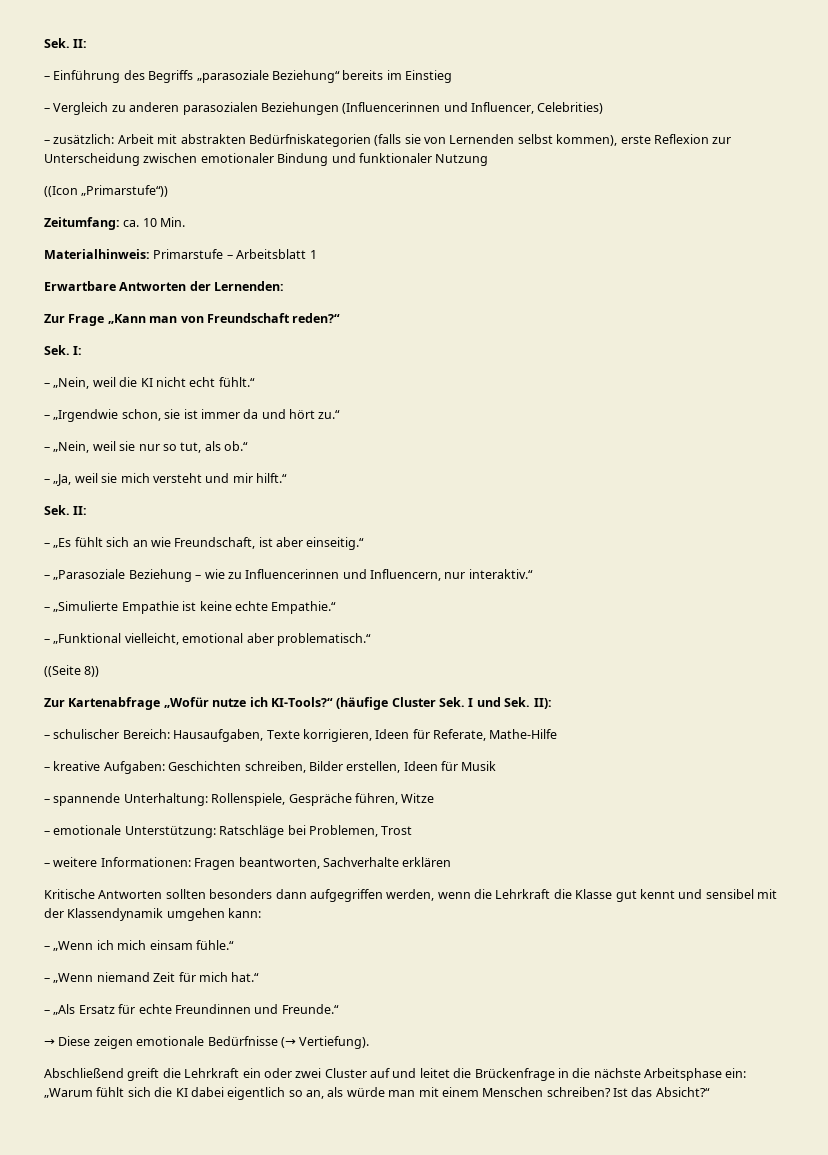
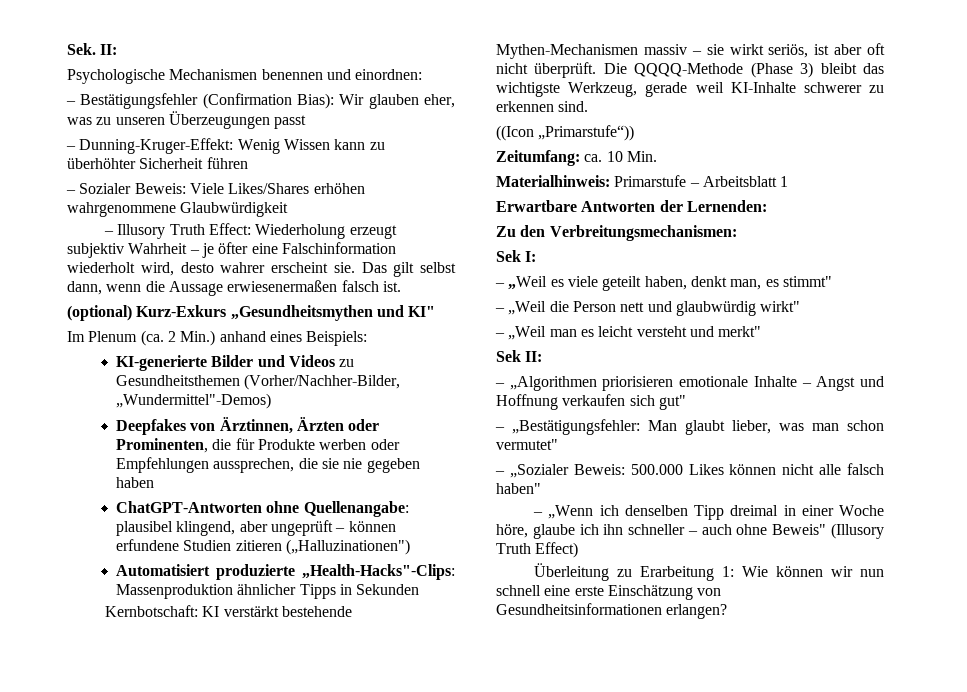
[44,38,88,48] [44,70,452,83] [44,102,604,115] [44,134,732,147] [44,153,489,166] Sek. II: // – Einführung des Begriffs „parasoziale Beziehung“ bereits im Einstieg // – Vergleich zu anderen parasozialen Beziehungen (Influencerinnen und Influencer, Celebrities) // – zusätzlich: Arbeit mit abstrakten Bedürfniskategorien (falls sie von Lernenden selbst kommen), erste Reflexion zur Unterscheidung zwischen emotionaler Bindung und funktionaler Nutzung -> [67,43,118,55] [67,69,423,84] [66,93,455,109] [67,111,307,129] [66,138,385,154] [67,157,248,169] [66,183,365,194] [67,202,289,217] [103,223,397,239] [67,242,396,258] [67,262,456,277] [67,280,401,296] [67,305,436,321] [67,330,368,346] [115,355,355,371] [115,374,401,390] [115,393,271,409] [115,417,380,435] [115,438,400,453] [115,457,420,473] [115,477,154,488] [115,501,409,517] [115,520,396,536] [115,539,410,555] [115,564,455,580] [115,584,420,599] [104,605,352,617] [496,43,885,59] [496,62,884,78] [496,82,885,97] [496,101,589,112] Sek. II: // Psychologische Mechanismen benennen und einordnen: // – Bestätigungsfehler (Confirmation Bias): Wir glauben eher, was zu unseren Überzeugungen passt // – Dunning-Kruger-Effekt: Wenig Wissen kann zu überhöhter Sicherheit führen // – Sozialer Beweis: Viele Likes/Shares erhöhen wahrgenommene Glaubwürdigkeit // – Illusory Truth Effect: Wiederholung erzeugt subjektiv Wahrheit – je öfter eine Falschinformation wiederholt wird, desto wahrer erscheint sie. Das gilt selbst dann, wenn die Aussage erwiesenermaßen falsch ist. // (optional) Kurz-Exkurs „Gesundheitsmythen und KI" // Im Plenum (ca. 2 Min.) anhand eines Beispiels: // KI-generierte Bilder und Videos zu Gesundheitsthemen (Vorher/Nachher-Bilder, „Wundermittel"-Demos) // Deepfakes von Ärztinnen, Ärzten oder Prominenten, die für Produkte werben oder Empfehlungen aussprechen, die sie nie gegeben haben // ChatGPT-Antworten ohne Quellenangabe: plausibel klingend, aber ungeprüft – können erfundene Studien zitieren („Halluzinationen") // Automatisiert produzierte „Health-Hacks"-Clips: Massenproduktion ähnlicher Tipps in Sekunden // Kernbotschaft: KI verstärkt bestehende Mythen-Mechanismen massiv – sie wirkt seriös, ist aber oft nicht überprüft. Die QQQQ-Methode (Phase 3) bleibt das wichtigste Werkzeug, gerade weil KI-Inhalte schwerer zu erkennen sind.
[44,313,341,326] [44,345,83,355] [44,377,255,389] [44,409,341,422] [44,441,248,453] [44,473,287,486] [44,505,88,515] [44,537,365,550] [44,569,533,582] [44,601,337,614] [44,633,371,646] [44,665,100,677] [44,697,552,710] [44,729,558,742] [44,761,497,774] [44,793,435,806] [44,825,413,838] [44,857,452,870] [44,889,777,902] [44,908,262,921] [44,940,234,951] [44,972,260,983] [44,1004,339,1015] [44,1036,370,1049] [44,1068,747,1081] [44,1087,710,1100] Zur Frage „Kann man von Freundschaft reden?“ // Sek. I: // – „Nein, weil die KI nicht echt fühlt.“ // – „Irgendwie schon, sie ist immer da und hört zu.“ // – „Nein, weil sie nur so tut, als ob.“ // – „Ja, weil sie mich versteht und mir hilft.“ // Sek. II: // – „Es fühlt sich an wie Freundschaft, ist aber einseitig.“ // – „Parasoziale Beziehung – wie zu Influencerinnen und Influencern, nur interaktiv.“ // – „Simulierte Empathie ist keine echte Empathie.“ // – „Funktional vielleicht, emotional aber problematisch.“ // ((Seite 8)) // Zur Kartenabfrage „Wofür nutze ich KI-Tools?“ (häufige Cluster Sek. I und Sek. II): // – schulischer Bereich: Hausaufgaben, Texte korrigieren, Ideen für Referate, Mathe-Hilfe // – kreative Aufgaben: Geschichten schreiben, Bilder erstellen, Ideen für Musik // – spannende Unterhaltung: Rollenspiele, Gespräche führen, Witze // – emotionale Unterstützung: Ratschläge bei Problemen, Trost // – weitere Informationen: Fragen beantworten, Sachverhalte erklären // Kritische Antworten sollten besonders dann aufgegriffen werden, wenn die Lehrkraft die Klasse gut kennt und sensibel mit der Klassendynamik umgehen kann: // – „Wenn ich mich einsam fühle.“ // – „Wenn niemand Zeit für mich hat.“ // – „Als Ersatz für echte Freundinnen und Freunde.“ // → Diese zeigen emotionale Bedürfnisse (→ Vertiefung). // Abschließend greift die Lehrkraft ein oder zwei Cluster auf und leitet die Brückenfrage in die nächste Arbeitsphase ein: „Warum fühlt sich die KI dabei eigentlich so an, als würde man mit einem Menschen schreiben? Ist das Absicht?“ -> [496,225,737,241] [496,250,537,262] [495,276,832,291] [495,301,801,316] [495,326,762,340] [496,350,543,362] [495,376,884,391] [496,394,686,410] [495,419,884,435] [496,439,558,450] [495,463,884,478] [496,483,541,494] [532,505,884,520] [496,523,884,539] [496,542,579,558] [533,563,884,581] [496,585,722,600] [496,603,728,619] Zu den Verbreitungsmechanismen: // Sek I: // – „Weil es viele geteilt haben, denkt man, es stimmt" // – „Weil die Person nett und glaubwürdig wirkt" // – „Weil man es leicht versteht und merkt" // Sek II: // – „Algorithmen priorisieren emotionale Inhalte – Angst und Hoffnung verkaufen sich gut" // – „Bestätigungsfehler: Man glaubt lieber, was man schon vermutet" // – „Sozialer Beweis: 500.000 Likes können nicht alle falsch haben" // – „Wenn ich denselben Tipp dreimal in einer Woche höre, glaube ich ihn schneller – auch ohne Beweis" (Illusory Truth Effect) // Überleitung zu Erarbeitung 1: Wie können wir nun schnell eine erste Einschätzung von Gesundheitsinformationen erlangen?

